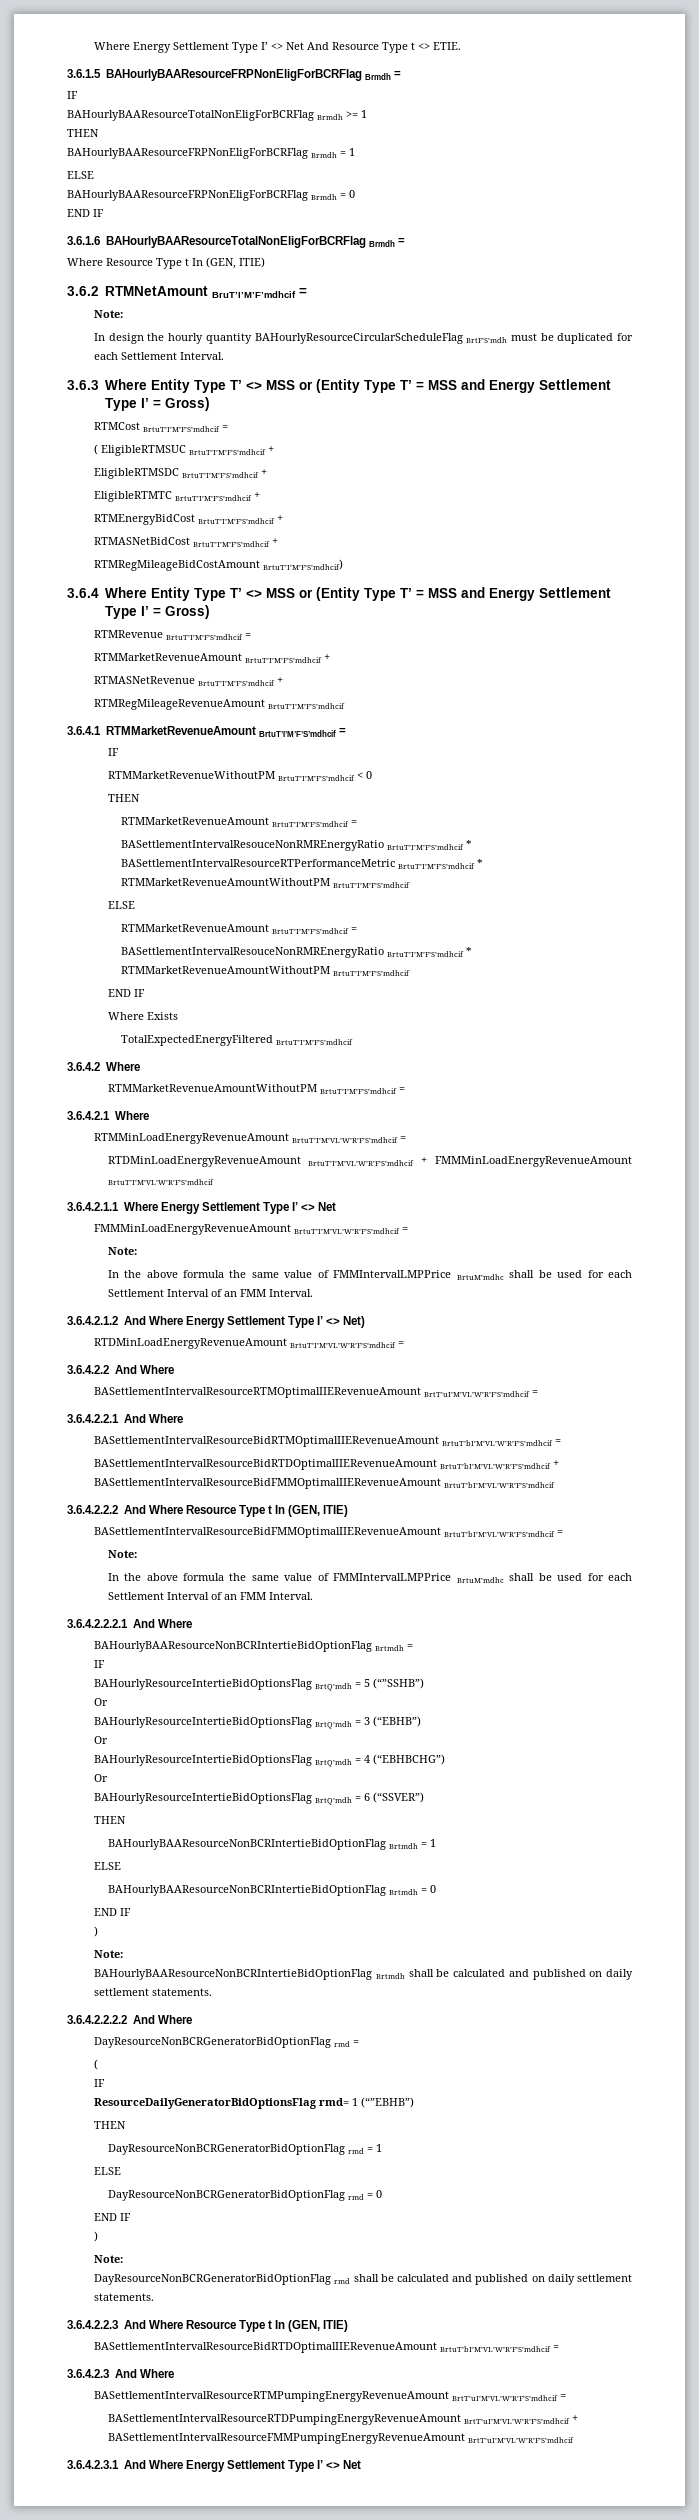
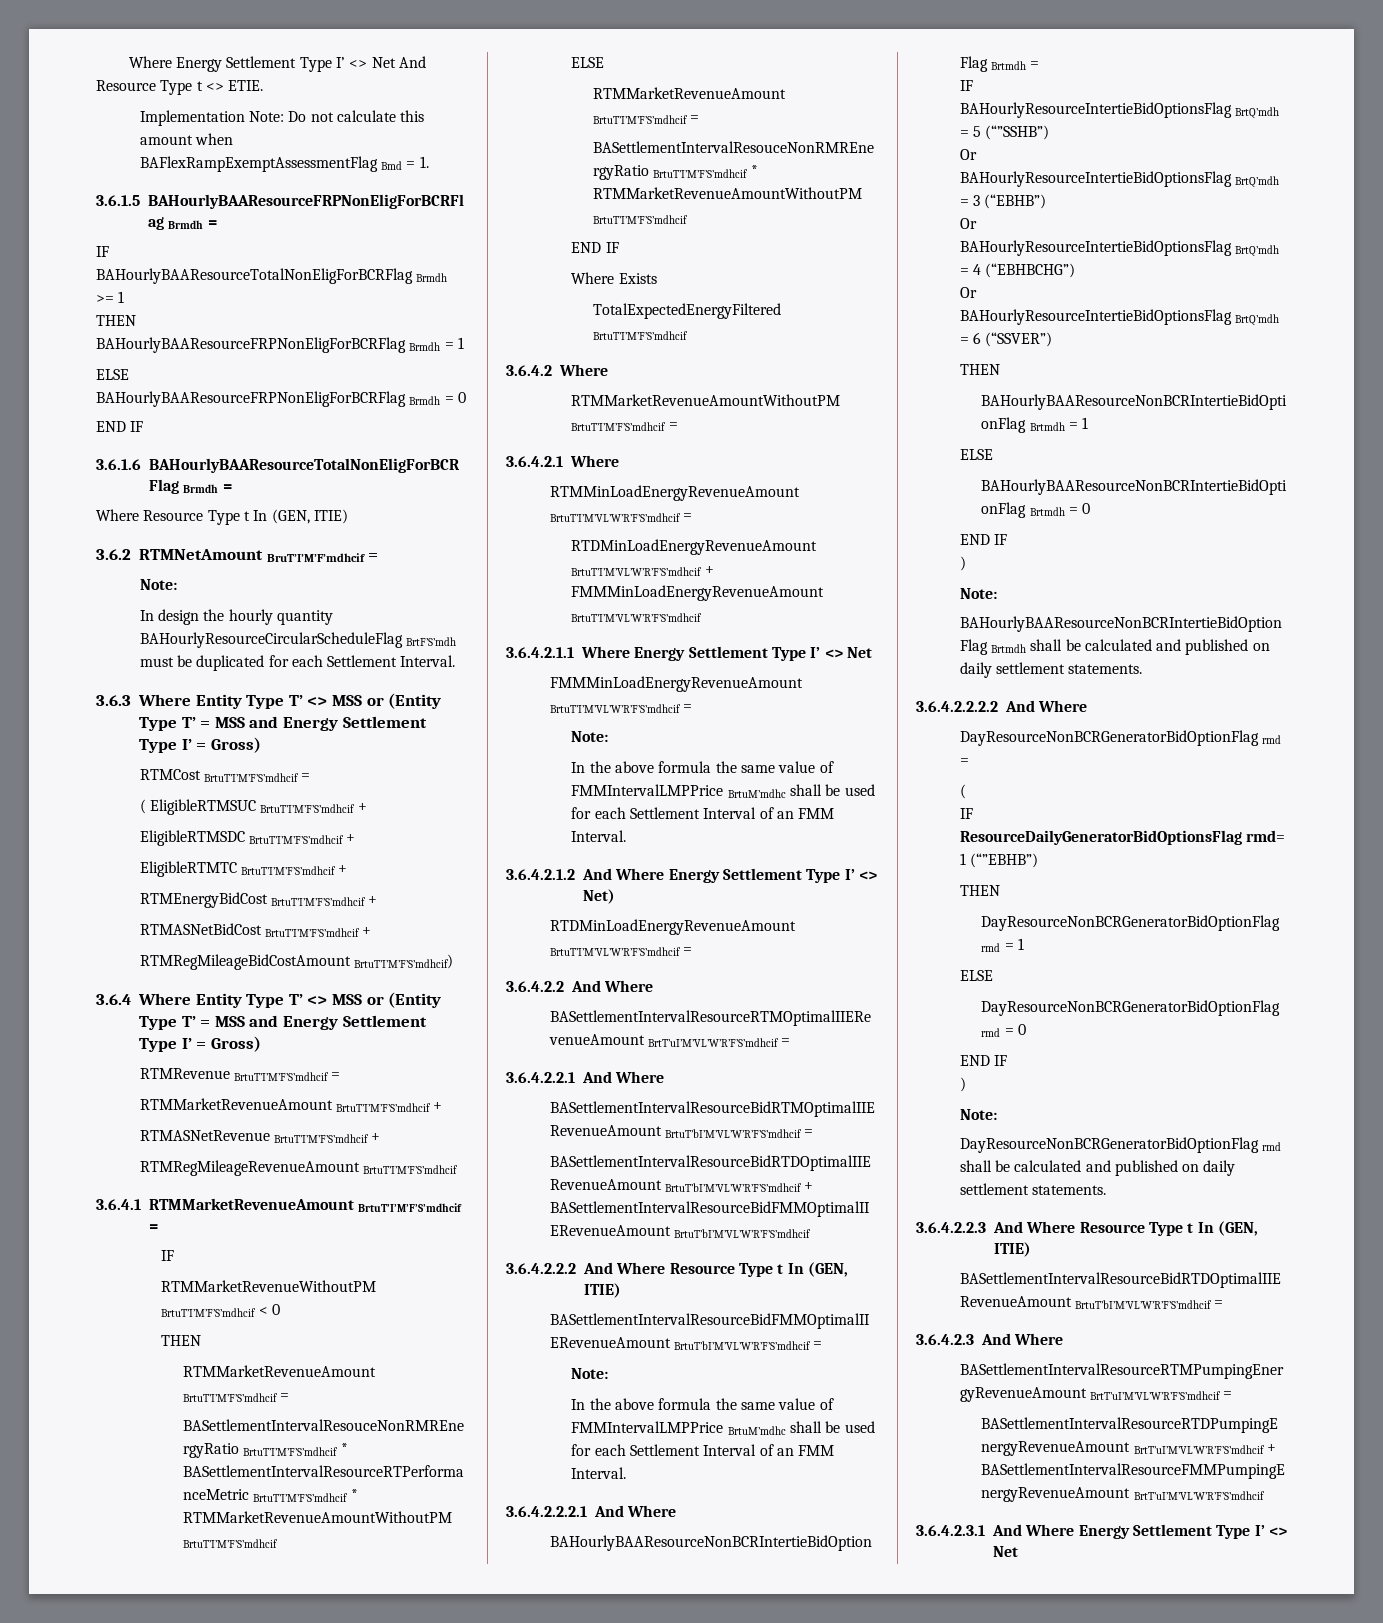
(462, 46) none -> [139,110,425,126] [139,133,233,145] [139,156,429,172] // Implementation Note: Do not calculate this amount when BAFlexRampExemptAssessmentFlag Bmd = 1.

